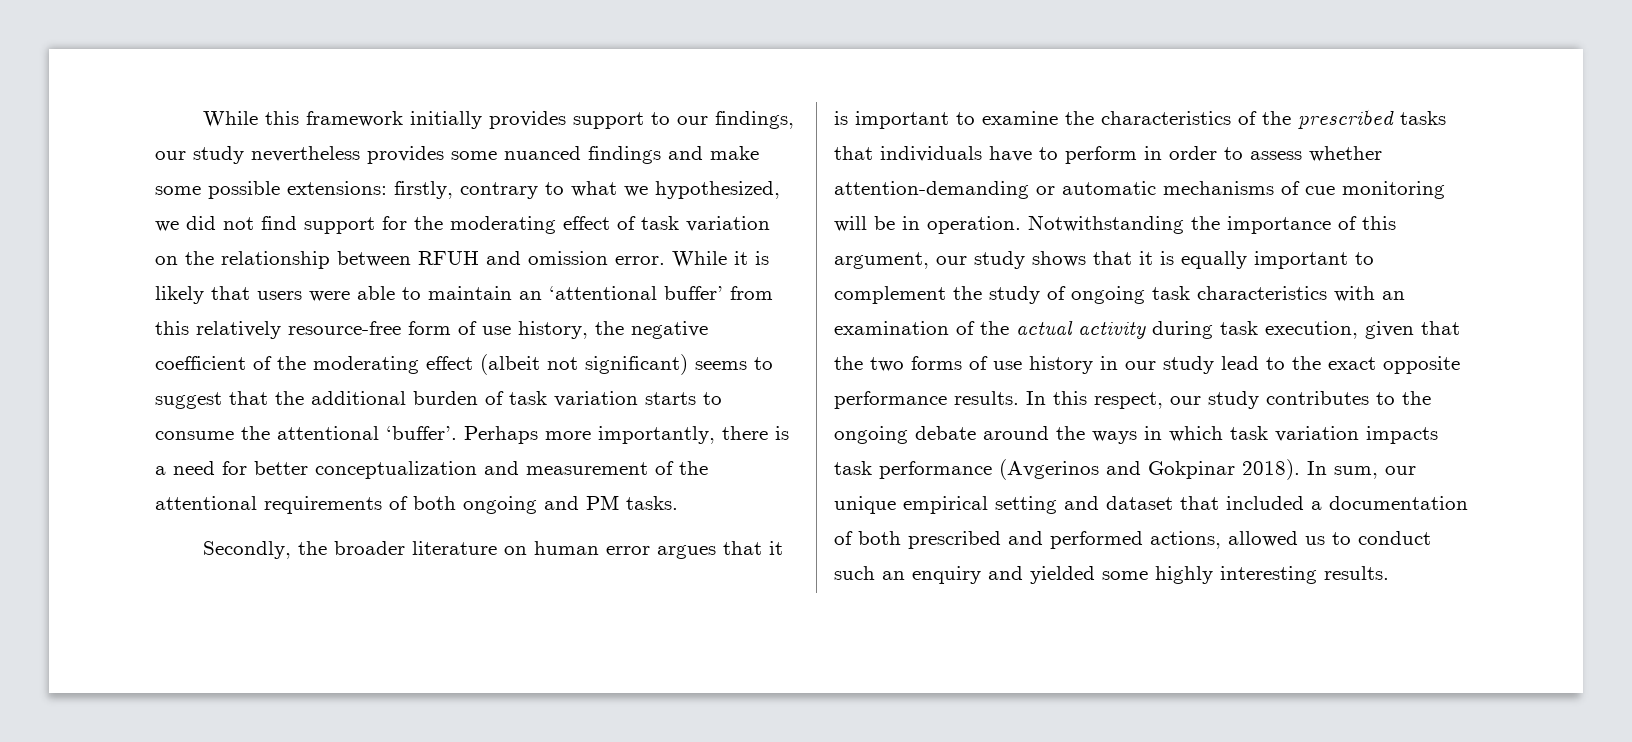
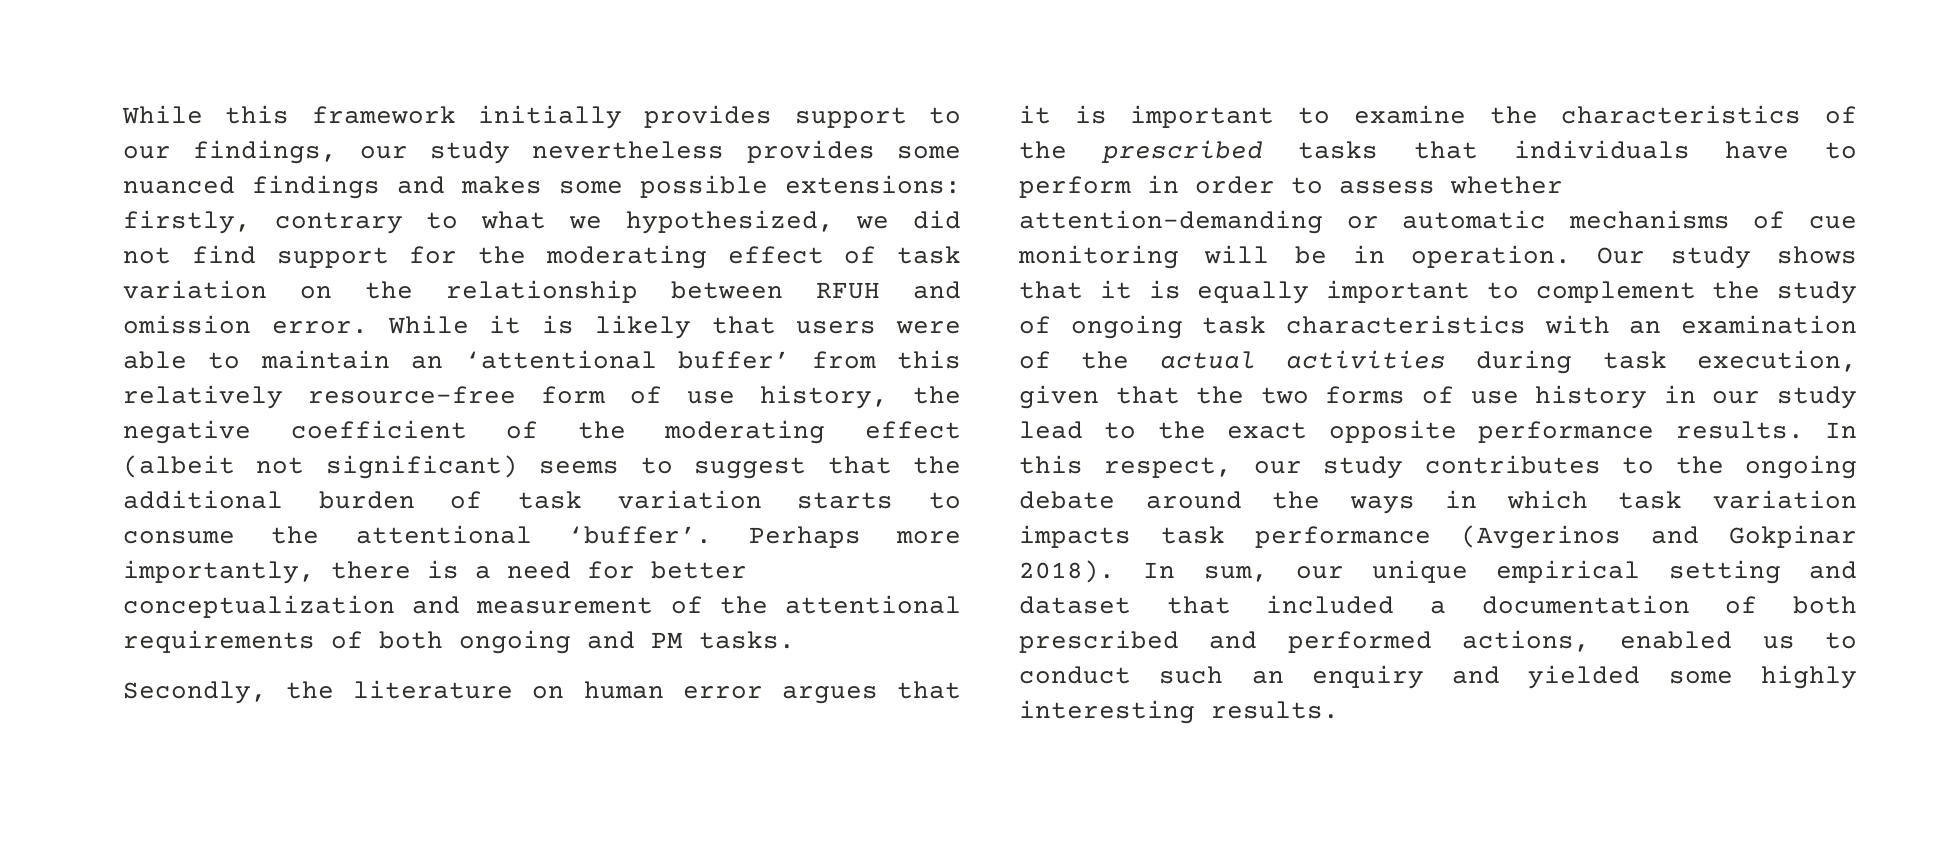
[710,146,759,160] make -> [461,176,542,194] makes
[334,541,406,555] broader -> (335, 690) none
[1028,215,1396,234] [834,252,967,269] Notwithstanding the importance of this argument, our -> [1597,247,1645,264] Our
[1078,321,1146,339] activity -> [1286,350,1446,369] activities
[1228,531,1298,547] allowed -> [1620,631,1733,649] enabled

